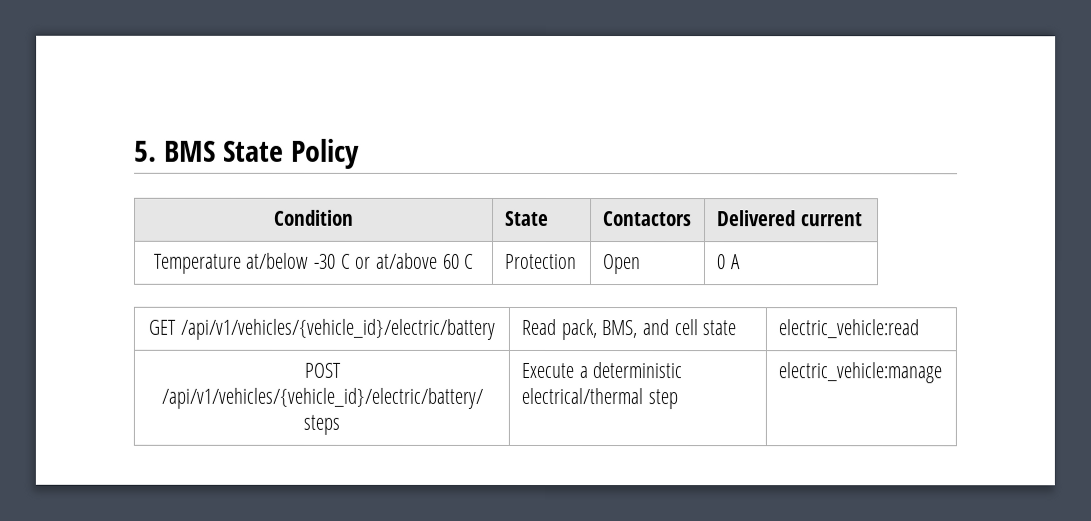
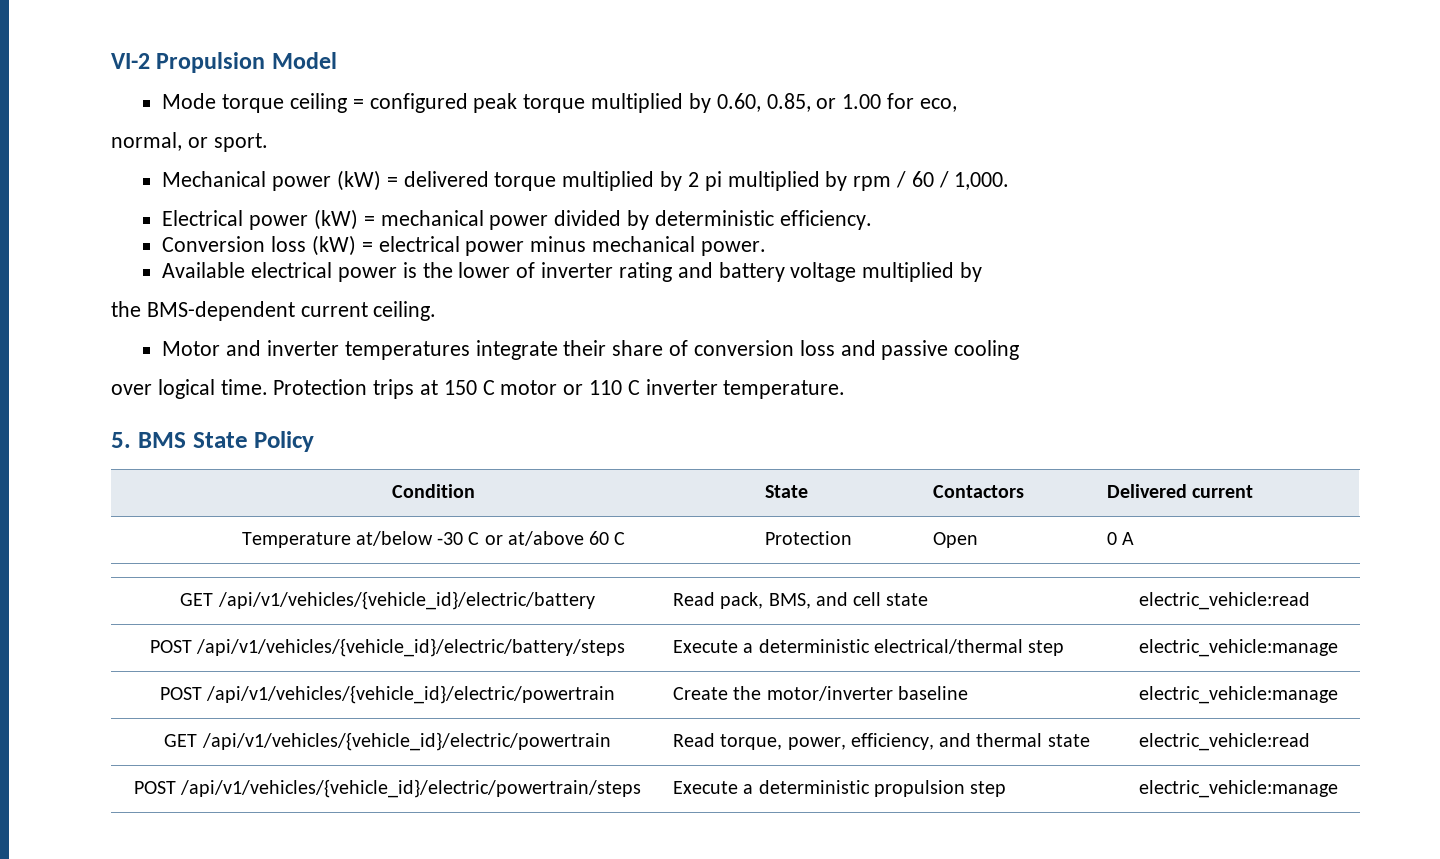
(134, 151) none -> [111,52,337,73] [162,93,957,113] [111,132,268,152] [162,170,1010,191] [162,209,872,230] [162,235,766,256] [162,262,982,282] [111,301,437,321] [162,340,1020,360] [111,379,846,399] VI-2 Propulsion Model // Mode torque ceiling = configured peak torque multiplied by 0.60, 0.85, or 1.00 for eco, // normal, or sport. // Mechanical power (kW) = delivered torque multiplied by 2 pi multiplied by rpm / 60 / 1,000. // Electrical power (kW) = mechanical power divided by deterministic efficiency. // Conversion loss (kW) = electrical power minus mechanical power. // Available electrical power is the lower of inverter rating and battery voltage multiplied by // the BMS-dependent current ceiling. // Motor and inverter temperatures integrate their share of conversion loss and passive cooling // over logical time. Protection trips at 150 C motor or 110 C inverter temperature. //
(942, 373) none -> [159,685,616,704] [673,686,968,701] [1139,686,1339,704] [164,732,611,751] [673,733,1090,750] [1139,733,1311,751] [133,779,642,798] [673,780,1007,797] [1139,780,1339,798] // POST /api/v1/vehicles/{vehicle_id}/electric/powertrain | Create the motor/inverter baseline | electric_vehicle:manage // GET /api/v1/vehicles/{vehicle_id}/electric/powertrain | Read torque, power, efficiency, and thermal state | electric_vehicle:read // POST /api/v1/vehicles/{vehicle_id}/electric/powertrain/steps | Execute a deterministic propulsion step | electric_vehicle:manage

